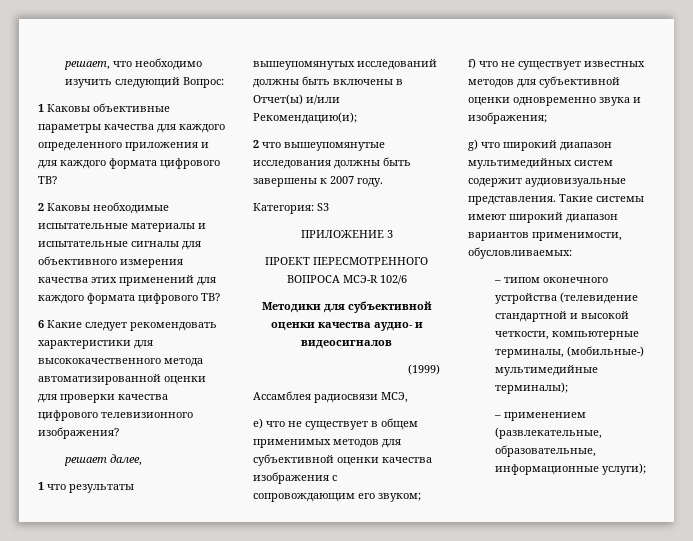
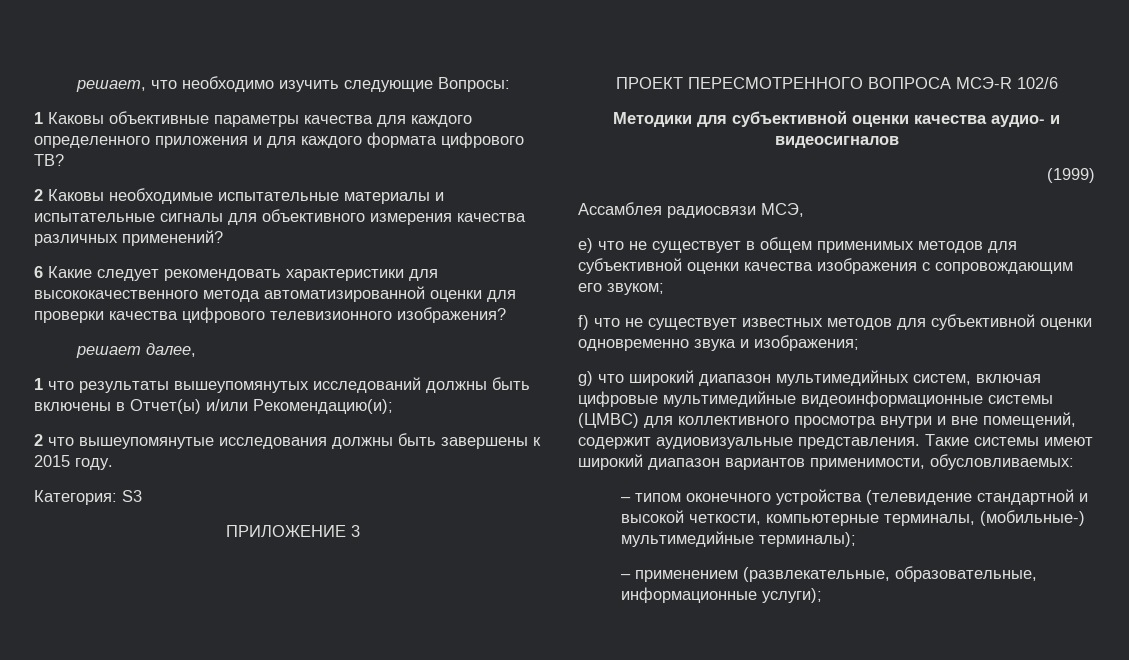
[115,77,225,88] следующий Вопрос: -> [344,77,511,92] следующие Вопросы:
[91,275,216,286] [38,293,220,304] этих применений для каждого формата цифрового ТВ? -> [34,230,223,246] различных применений?
[330,176,354,184] 2007 -> [34,455,70,467] 2015
[574,160,613,166] систем -> [913,374,1041,385] [578,391,1053,407] [578,412,1076,428] систем, включая цифровые мультимедийные видеоинформационные системы (ЦМВС) для коллективного просмотра внутри и вне помещений,

